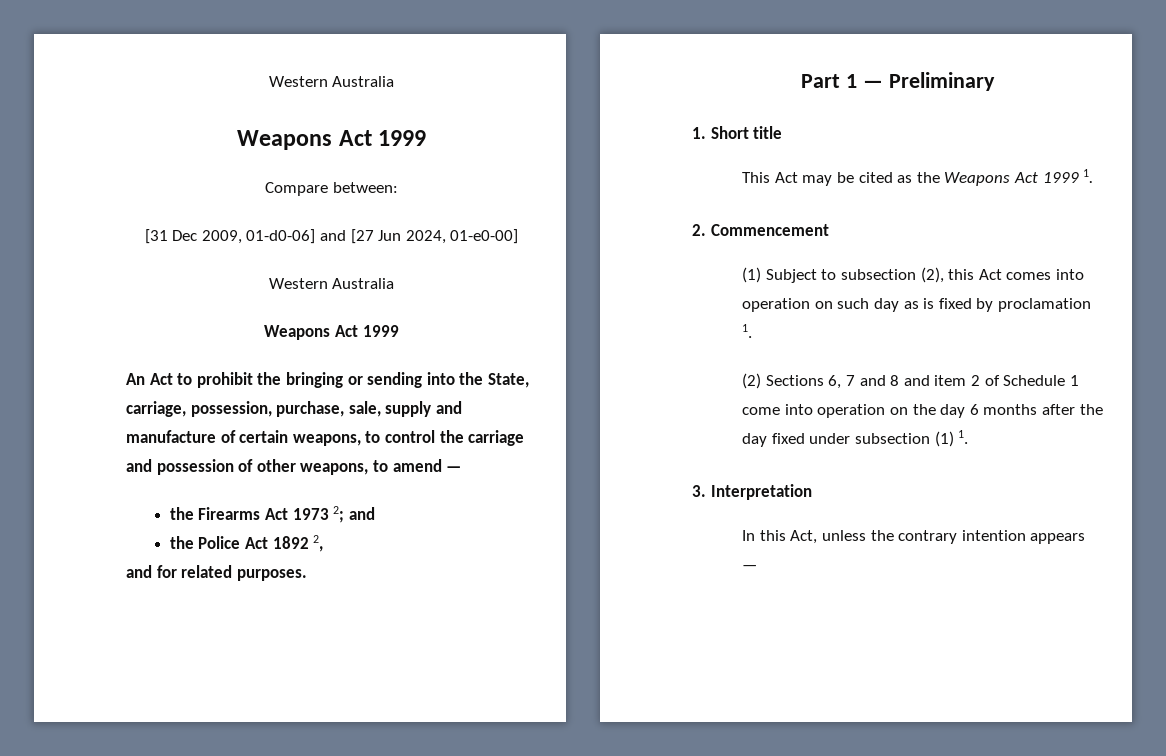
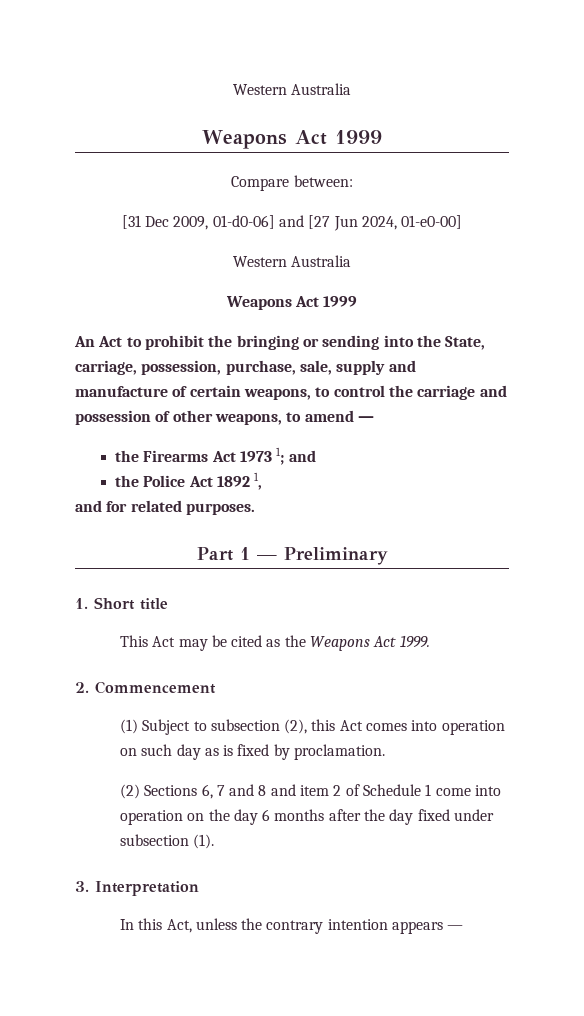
[333,506,345,523] 2; -> [276,447,285,465] 1;
[313,535,324,552] 2, -> [254,472,263,490] 1,
[1042,169,1094,183] 1999 1. -> [399,635,430,648] 1999.
[997,298,1091,312] [742,324,753,338] proclamation 1. -> [294,744,386,760] proclamation.
[934,430,969,447] (1) 1. -> [193,834,215,849] (1).

